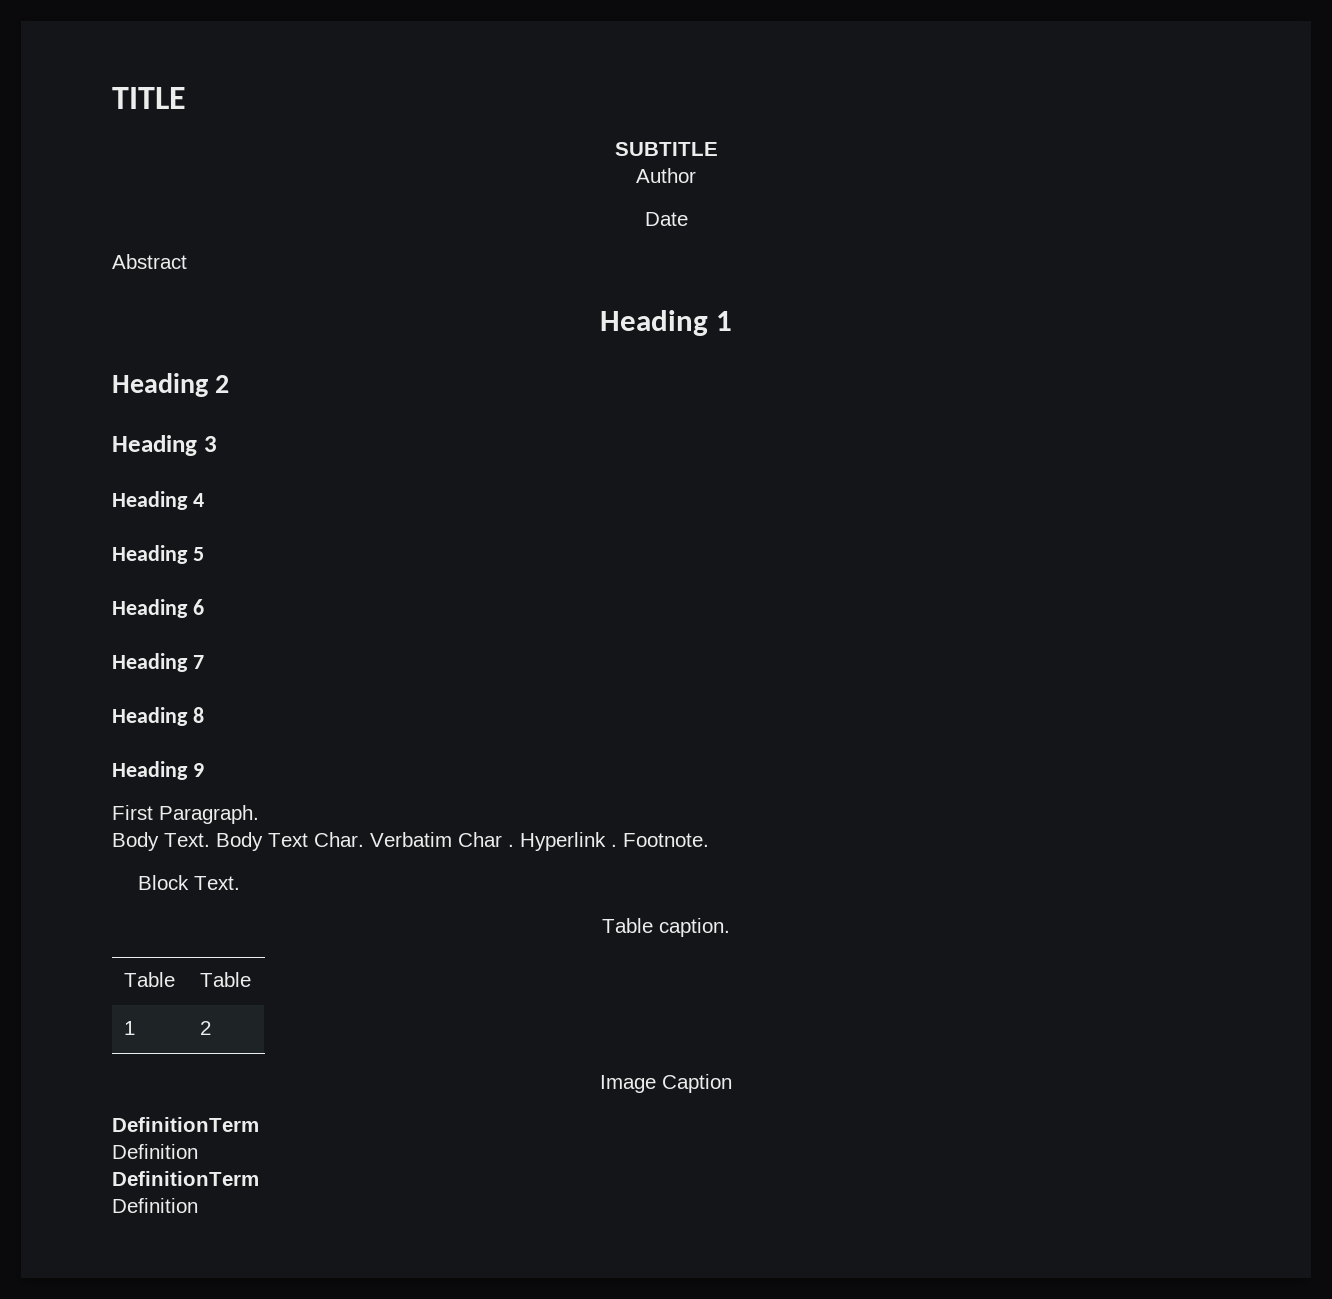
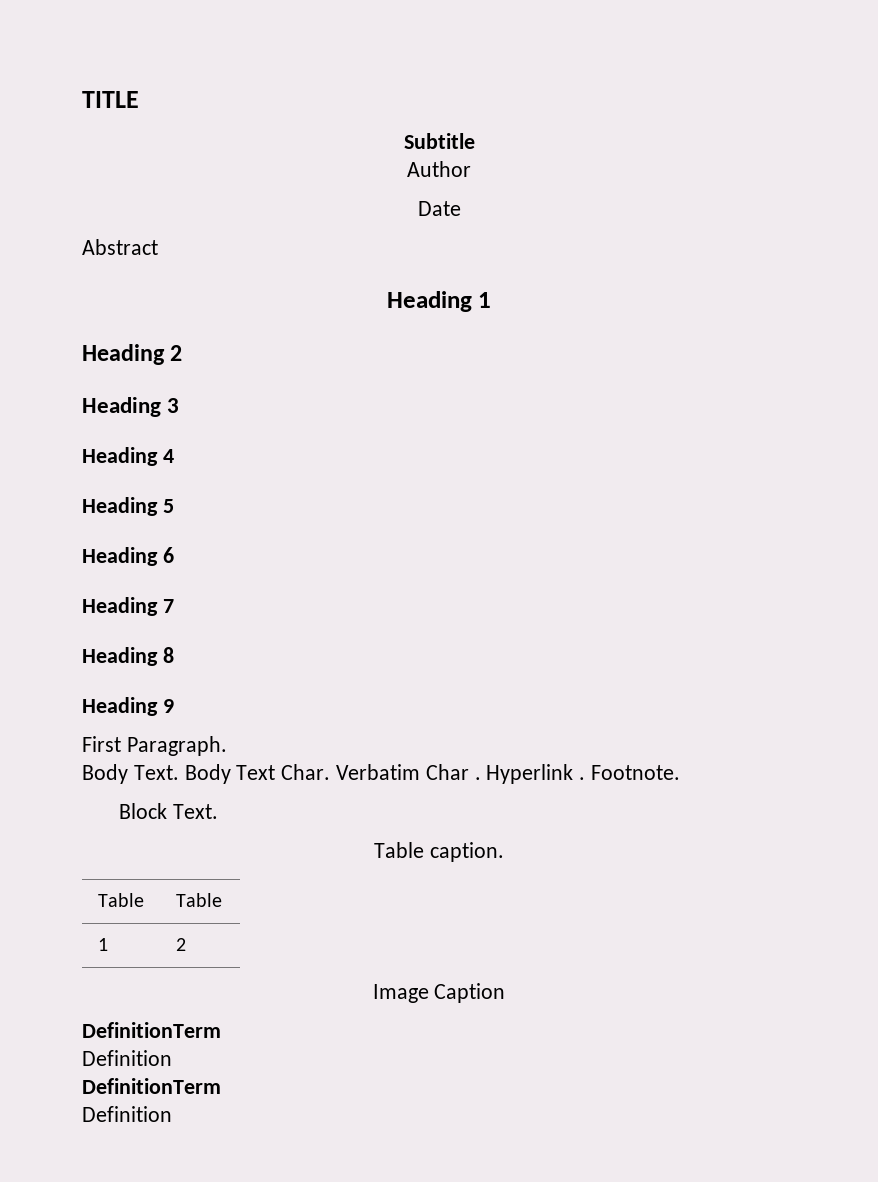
[614,142,718,156] SUBTITLE -> [403,133,475,149] Subtitle

